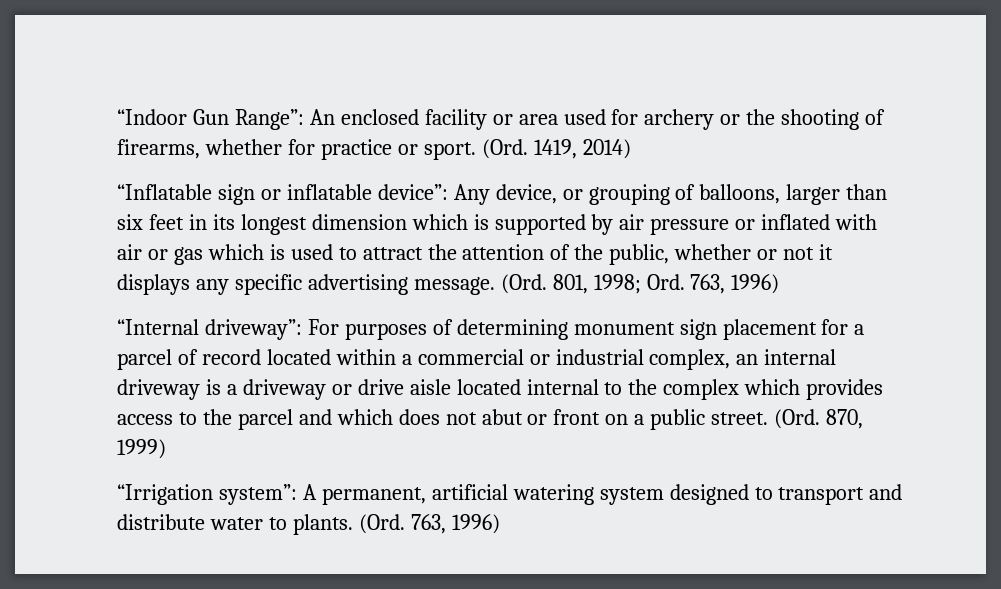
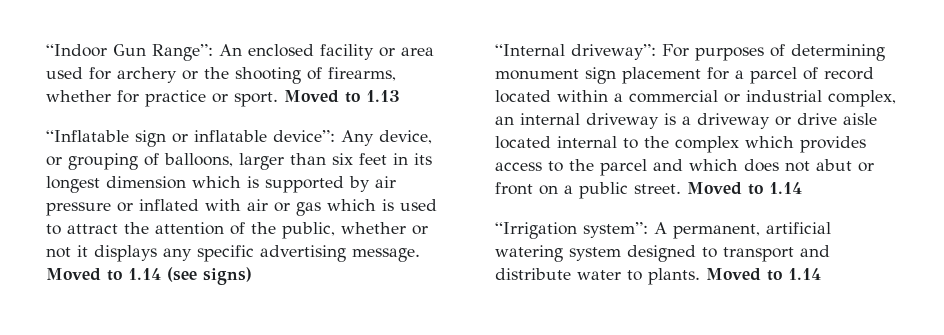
[481,139,631,159] (Ord. 1419, 2014) -> [284,90,400,103] Moved to 1.13
[500,274,780,294] (Ord. 801, 1998; Ord. 763, 1996) -> [46,267,252,285] Moved to 1.14 (see signs)
[774,409,864,429] [117,439,166,459] (Ord. 870, 1999) -> [687,182,802,195] Moved to 1.14
[358,514,500,534] (Ord. 763, 1996) -> [706,268,821,281] Moved to 1.14

